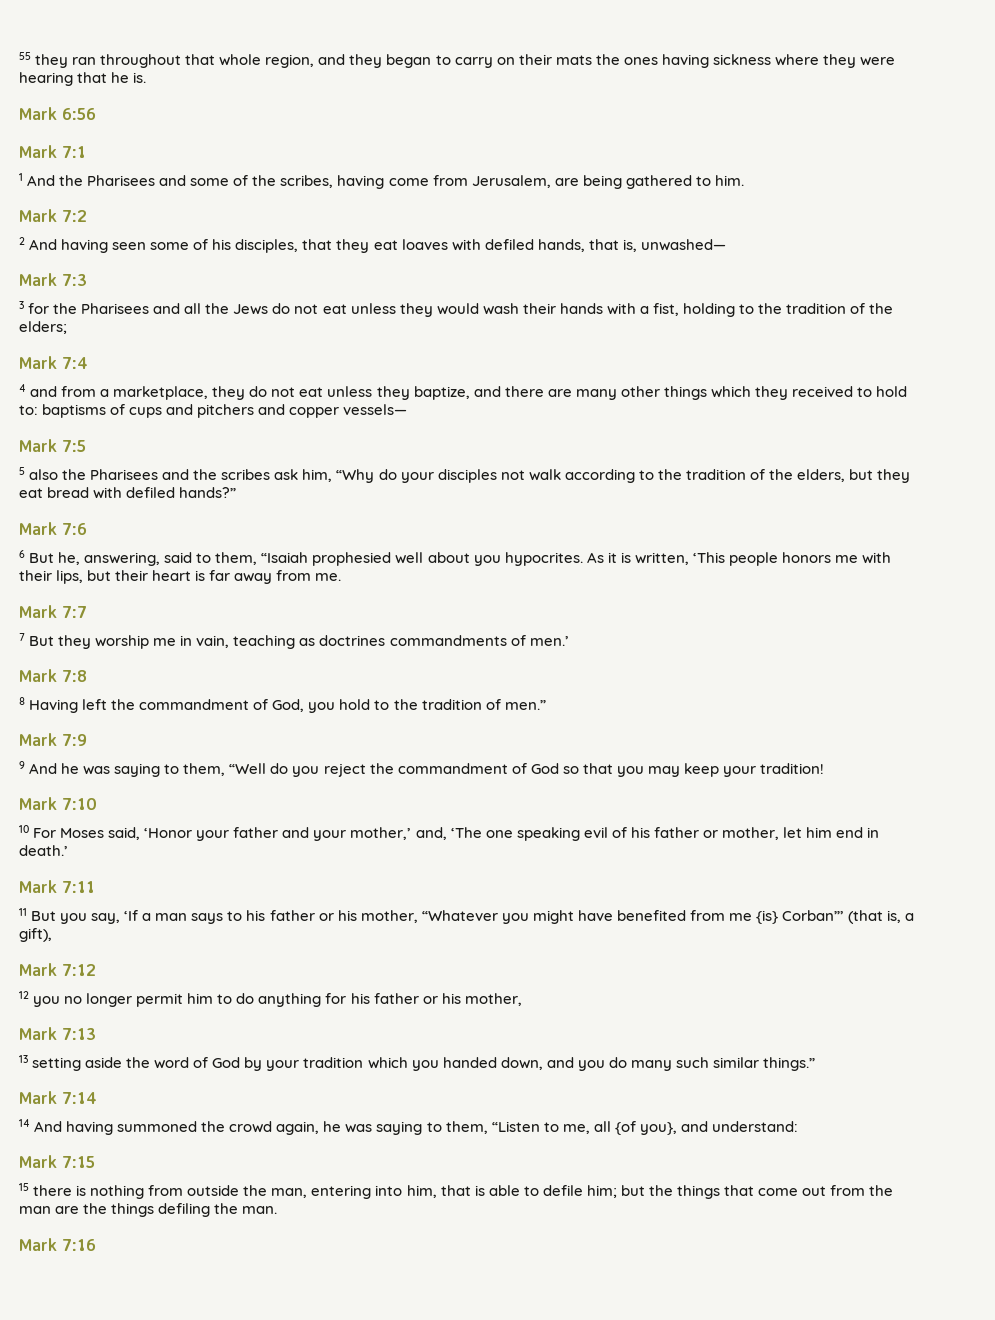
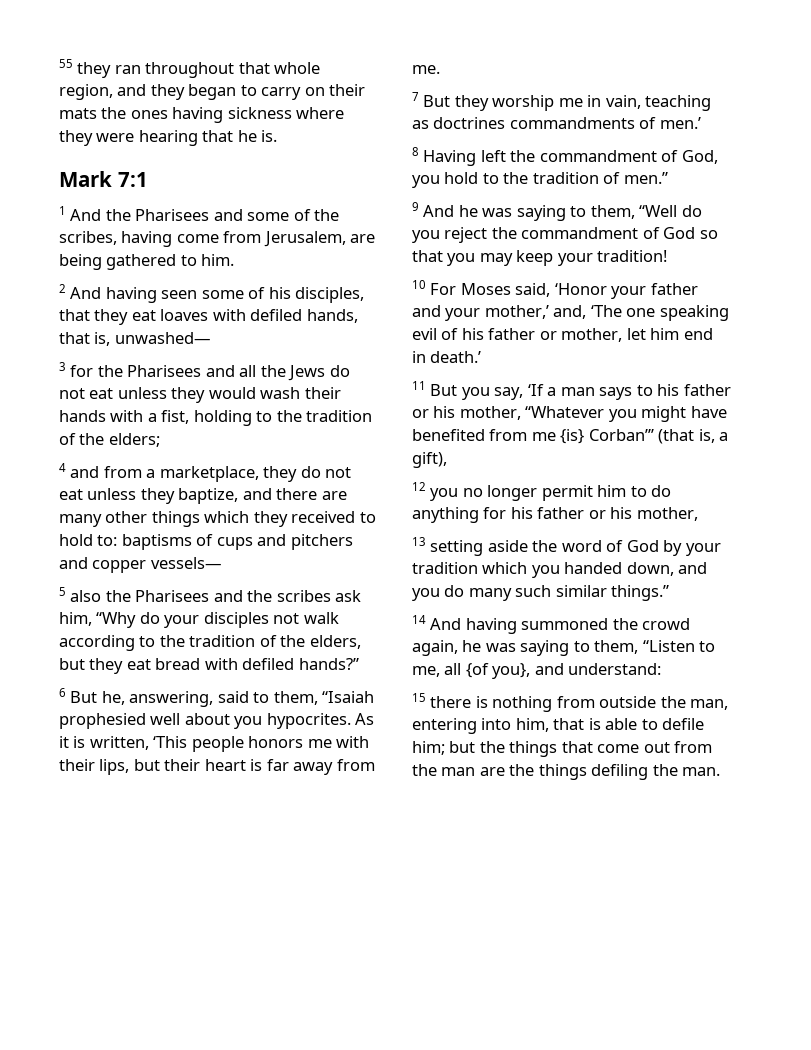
[19,107,96,120] // Mark 6:56 -> (278, 136) none
[19,209,87,222] // Mark 7:2 -> (235, 260) none
[19,273,87,286] // Mark 7:3 -> (211, 338) none
[19,356,88,369] // Mark 7:4 -> (160, 440) none
[19,439,86,452] // Mark 7:5 -> (222, 563) none
[19,522,87,535] // Mark 7:6 -> (359, 664) none
[19,605,87,618] // Mark 7:7 -> (440, 69) none
[19,669,87,682] // Mark 7:8 -> (701, 123) none
[19,733,87,746] // Mark 7:9 -> (668, 178) none
[19,797,97,810] // Mark 7:10 -> (668, 256) none
[19,880,95,893] // Mark 7:11 -> (482, 357) none
[19,963,96,976] // Mark 7:12 -> (447, 460) none
[19,1027,96,1040] // Mark 7:13 -> (698, 514) none
[19,1091,97,1104] // Mark 7:14 -> (670, 593) none
[19,1155,95,1168] // Mark 7:15 -> (662, 669) none
[19,1238,96,1251] // Mark 7:16 -> (721, 771) none

